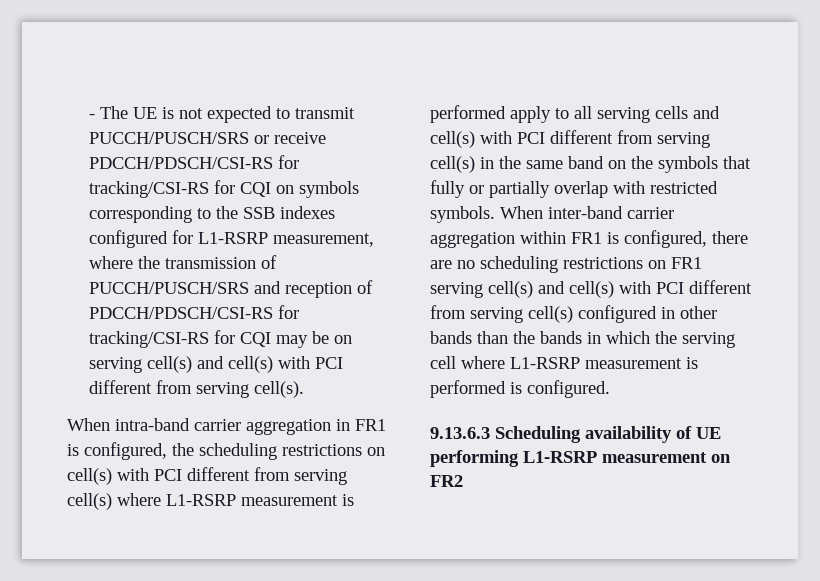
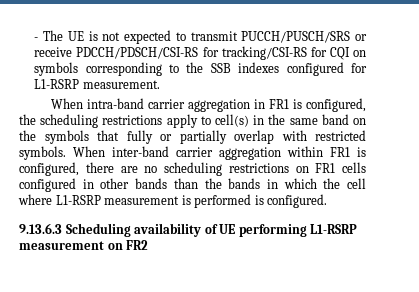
[272,233,374,247] [88,255,277,269] [88,280,373,298] [88,305,299,319] [88,330,352,348] [88,356,343,373] [88,380,304,398] measurement, where the transmission of PUCCH/PUSCH/SRS and reception of PDCCH/PDSCH/CSI-RS for tracking/CSI-RS for CQI may be on serving cell(s) and cell(s) with PCI different from serving cell(s). -> [82,80,160,89] measurement.
[367,447,385,456] [67,467,347,485] [67,493,354,510] [430,105,720,123] [430,130,710,148] on cell(s) with PCI different from serving cell(s) where L1-RSRP measurement is performed apply to all serving cells and cell(s) with PCI different from serving -> [166,114,211,128] apply to
[430,280,752,298] [430,305,573,323] serving cell(s) and cell(s) with PCI different from serving cell(s) -> [342,162,366,173] cells
[682,332,735,348] serving -> (341, 183) none

